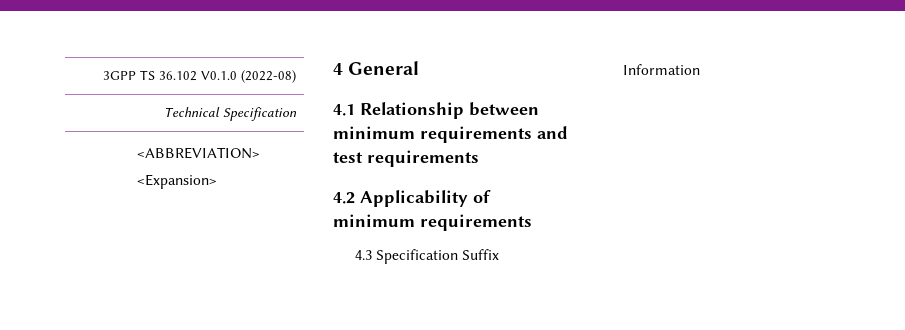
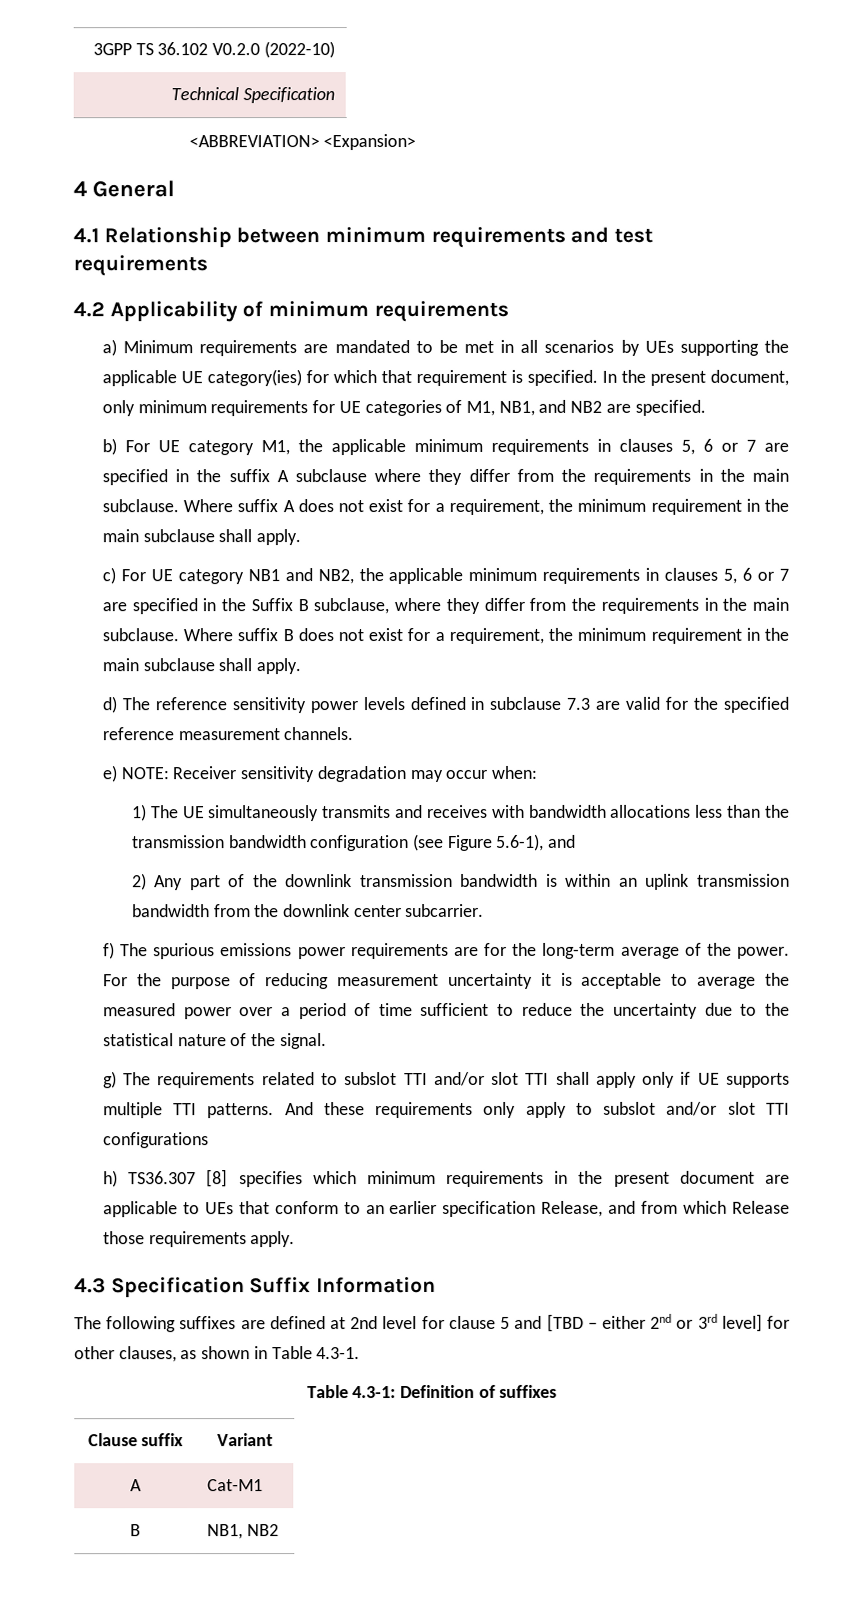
[201,70,297,83] V0.1.0 (2022-08) -> [211,41,335,59] V0.2.0 (2022-10)
[354,249,500,264] [622,64,700,75] 4.3 Specification Suffix Information -> [101,339,790,357] [101,369,789,387] [101,399,706,417] [101,438,790,456] [101,468,789,486] [101,498,789,515] [101,529,302,546] [101,567,789,585] [101,597,790,615] [101,627,789,644] [101,658,302,675] [101,696,789,714] [101,727,354,741] [101,765,538,783] [131,804,790,822] [131,833,577,852] [131,873,790,891] [131,903,485,918] [102,942,790,960] [102,972,790,990] [102,1002,791,1020] [102,1033,327,1050] [102,1071,790,1089] [102,1101,791,1119] [102,1132,209,1149] [102,1169,791,1188] [102,1200,791,1218] [102,1231,296,1248] [74,1276,437,1298] [74,1313,791,1333] [74,1346,361,1363] [306,1384,558,1399] [87,1433,185,1447] [217,1433,273,1447] [130,1479,142,1492] [207,1479,264,1492] [130,1524,141,1537] [207,1524,280,1540] a) Minimum requirements are mandated to be met in all scenarios by UEs supporting the applicable UE category(ies) for which that requirement is specified. In the present document, only minimum requirements for UE categories of M1, NB1, and NB2 are specified. // b) For UE category M1, the applicable minimum requirements in clauses 5, 6 or 7 are specified in the suffix A subclause where they differ from the requirements in the main subclause. Where suffix A does not exist for a requirement, the minimum requirement in the main subclause shall apply. // c) For UE category NB1 and NB2, the applicable minimum requirements in clauses 5, 6 or 7 are specified in the Suffix B subclause, where they differ from the requirements in the main subclause. Where suffix B does not exist for a requirement, the minimum requirement in the main subclause shall apply. // d) The reference sensitivity power levels defined in subclause 7.3 are valid for the specified reference measurement channels. // e) NOTE: Receiver sensitivity degradation may occur when: // 1) The UE simultaneously transmits and receives with bandwidth allocations less than the transmission bandwidth configuration (see Figure 5.6-1), and // 2) Any part of the downlink transmission bandwidth is within an uplink transmission bandwidth from the downlink center subcarrier. // f) The spurious emissions power requirements are for the long-term average of the power. For the purpose of reducing measurement uncertainty it is acceptable to average the measured power over a period of time sufficient to reduce the uncertainty due to the statistical nature of the signal. // g) The requirements related to subslot TTI and/or slot TTI shall apply only if UE supports multiple TTI patterns. And these requirements only apply to subslot and/or slot TTI configurations // h) TS36.307 [8] specifies which minimum requirements in the present document are applicable to UEs that conform to an earlier specification Release, and from which Release those requirements apply. // 4.3 Specification Suffix Information // The following suffixes are defined at 2nd level for clause 5 and [TBD – either 2nd or 3rd level] for other clauses, as shown in Table 4.3-1. // Table 4.3-1: Definition of suffixes // Clause suffix | Variant // A | Cat-M1 // B | NB1, NB2

